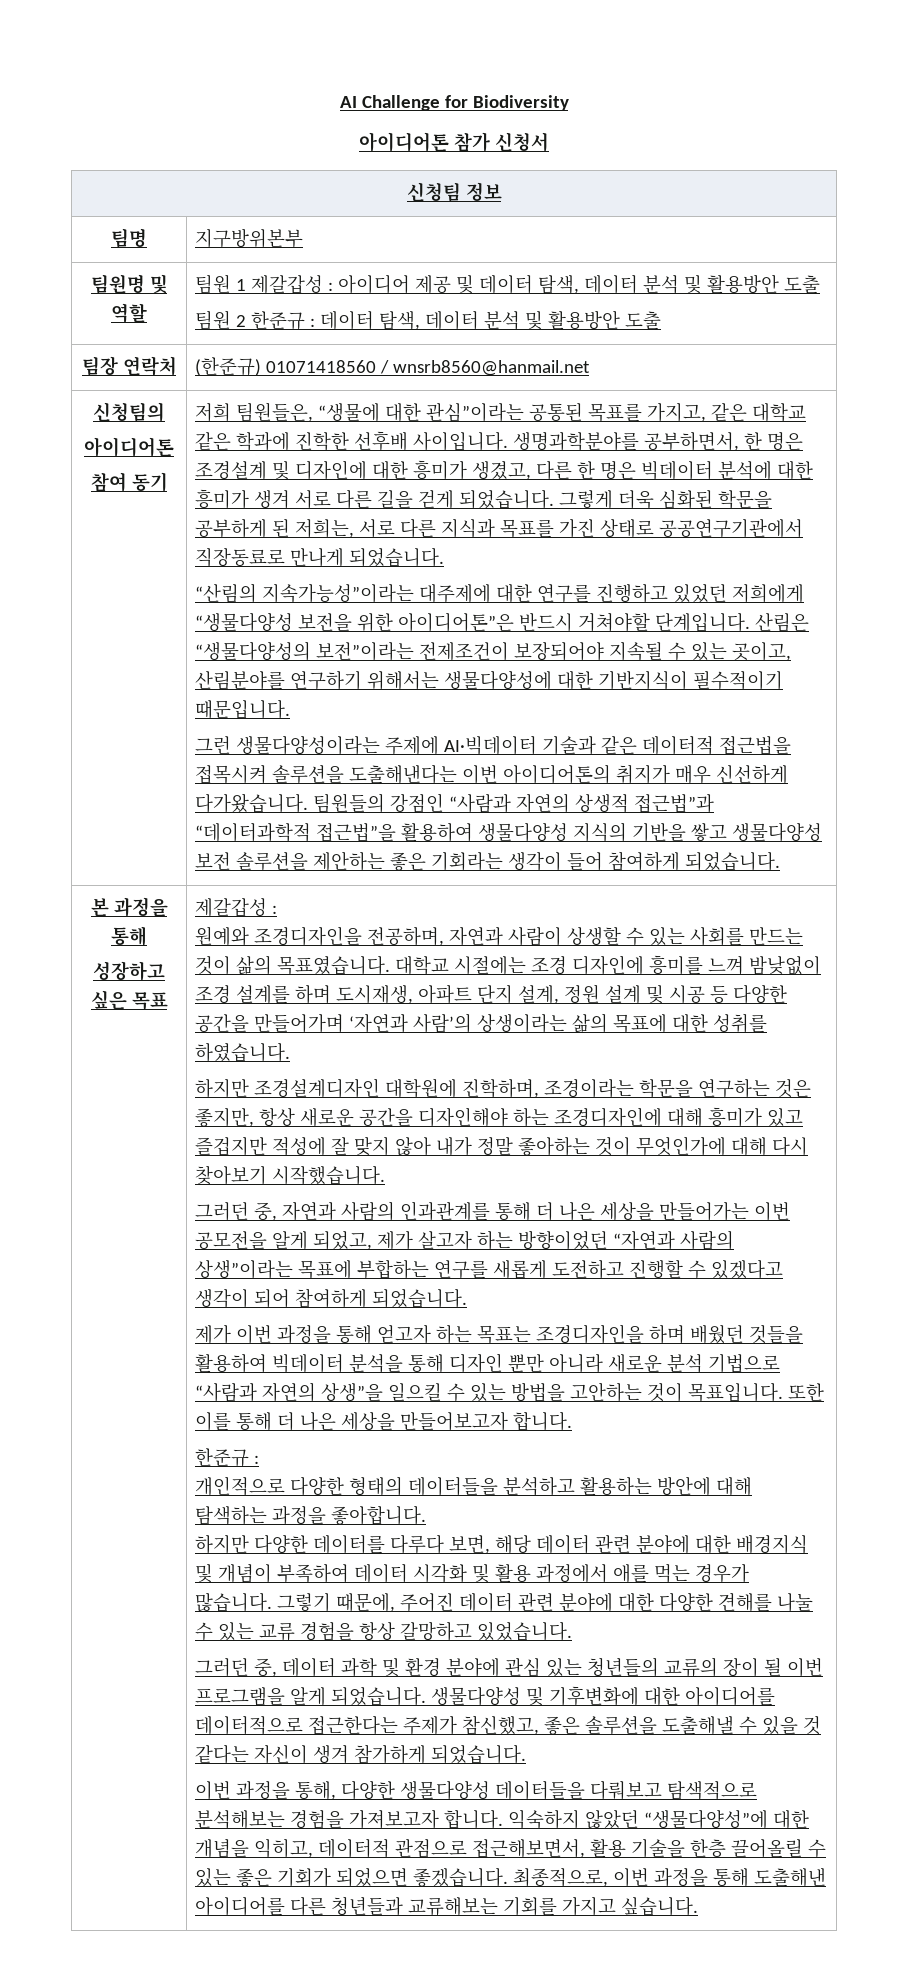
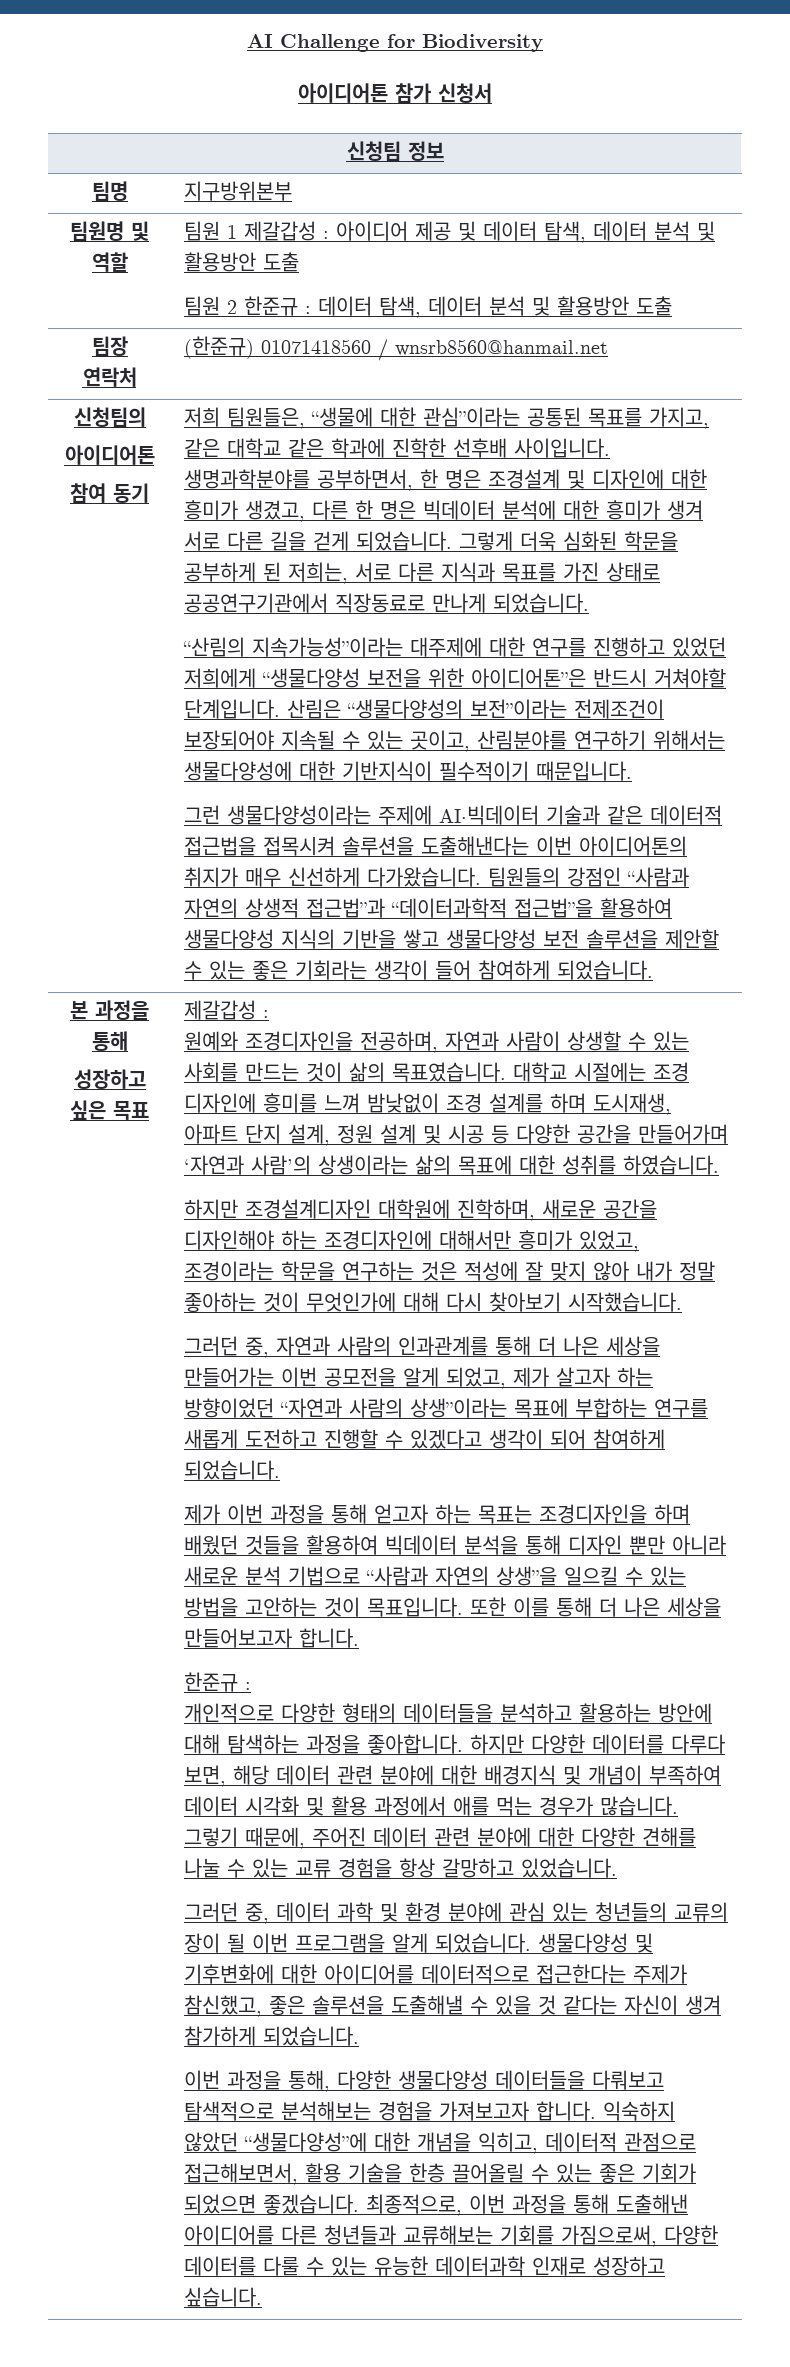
[312,851,385,871] 제안하는 -> [664,929,719,949] [183,960,245,980] 제안할 수 있는
[543,1078,811,1098] [194,1107,295,1127] 조경이라는 학문을 연구하는 것은 좋지만, 항상 -> (535, 1210) none
[666,1107,803,1127] [194,1136,267,1156] 대해 흥미가 있고 즐겁지만 -> [438,1230,639,1252] [183,1261,457,1281] 대해서만 흥미가 있었고, 조경이라는 학문을 연구하는 것은
(426, 1515) // -> (463, 1744) none
[561,1896,616,1916] 가지고 -> [560,2225,718,2247] [183,2256,665,2276] 가짐으로써, 다양한 데이터를 다룰 수 있는 유능한 데이터과학 인재로 성장하고

